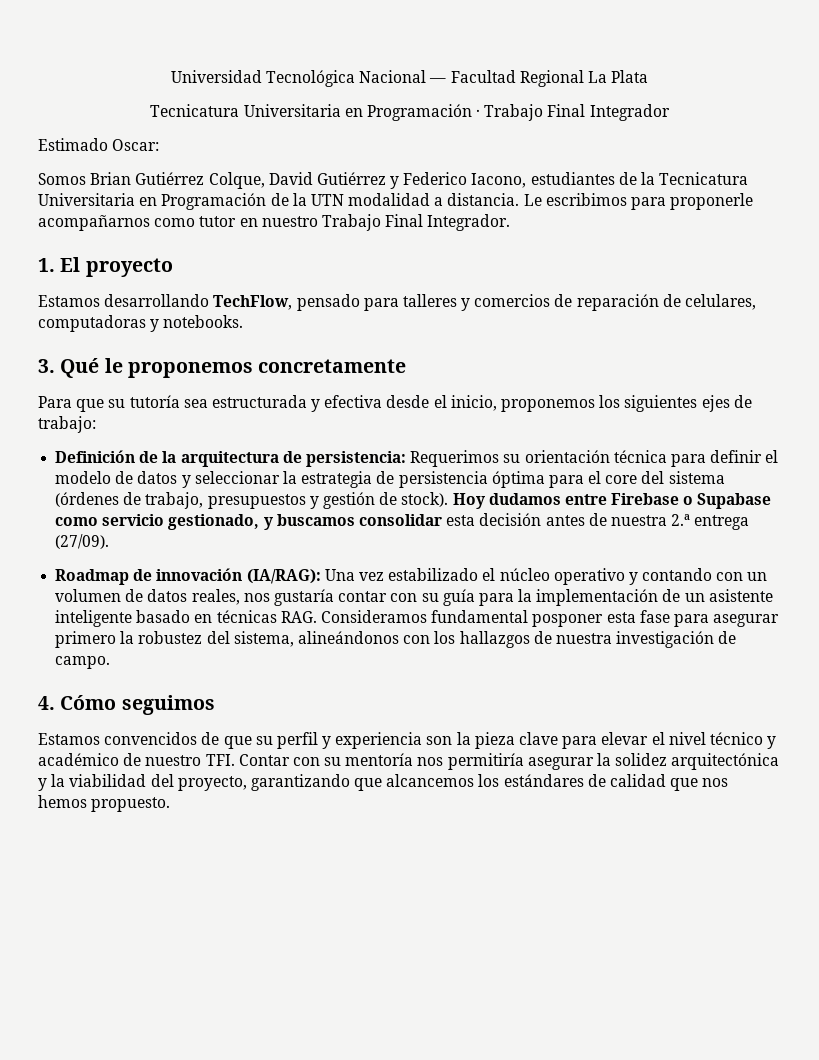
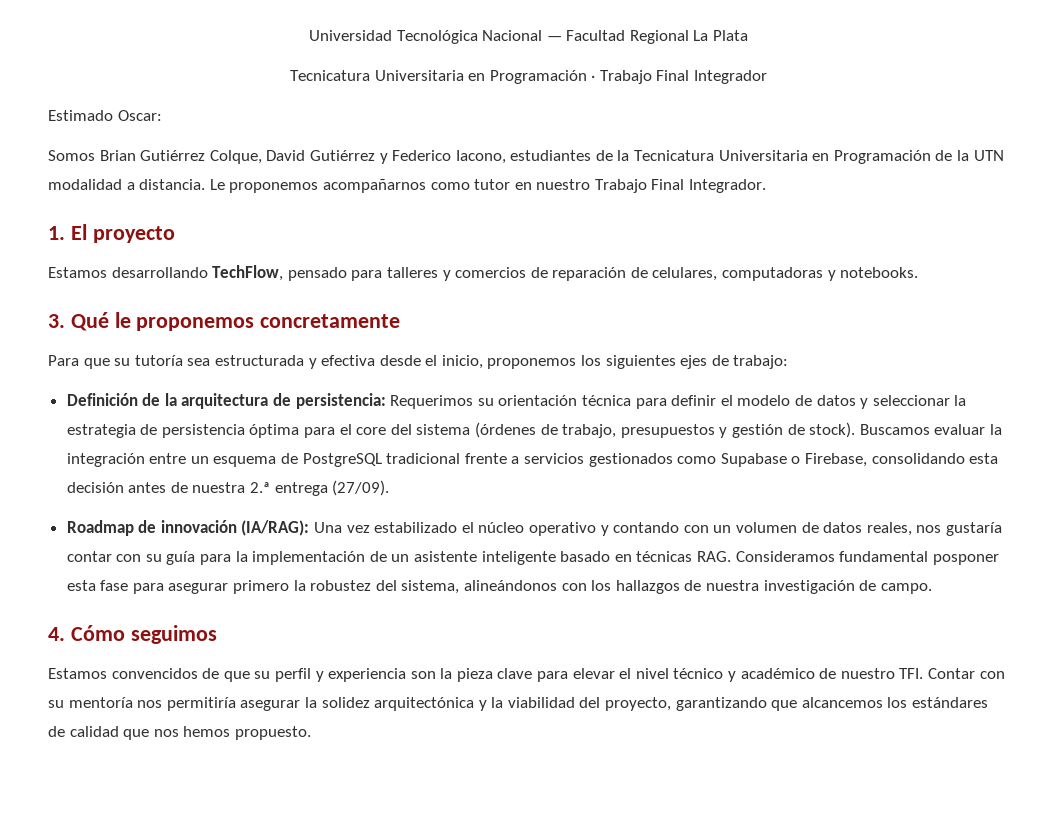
[545,193,754,210] escribimos para proponerle -> [229,182,319,193] proponemos
[452,493,772,509] [55,514,442,530] Hoy dudamos entre Firebase o Supabase como servicio gestionado, y buscamos consolidar -> [859,424,1002,435] [66,453,965,467] Buscamos evaluar la integración entre un esquema de PostgreSQL tradicional frente a servicios gestionados como Supabase o Firebase, consolidando

